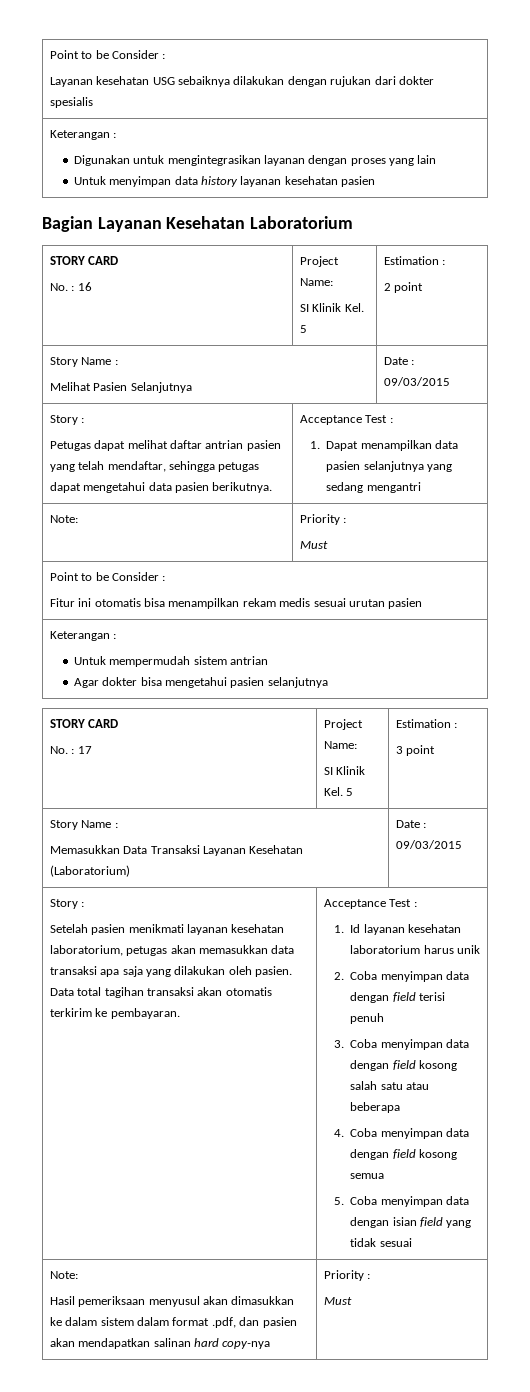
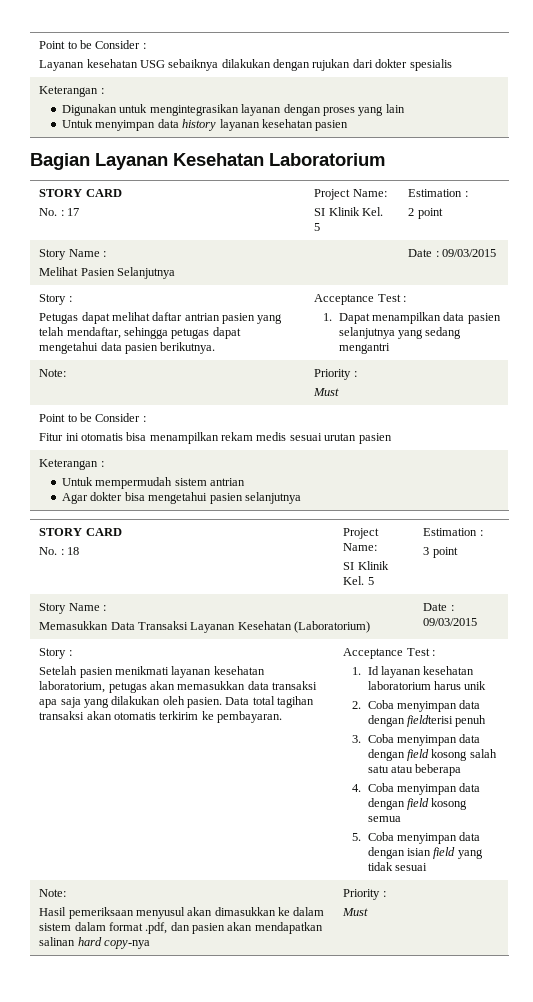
[77,282,92,291] 16 -> [66,208,79,216] 17
[77,746,92,754] 17 -> [66,547,79,555] 18
[392,992,446,1002] field terisi -> [406,715,453,727] fieldterisi

